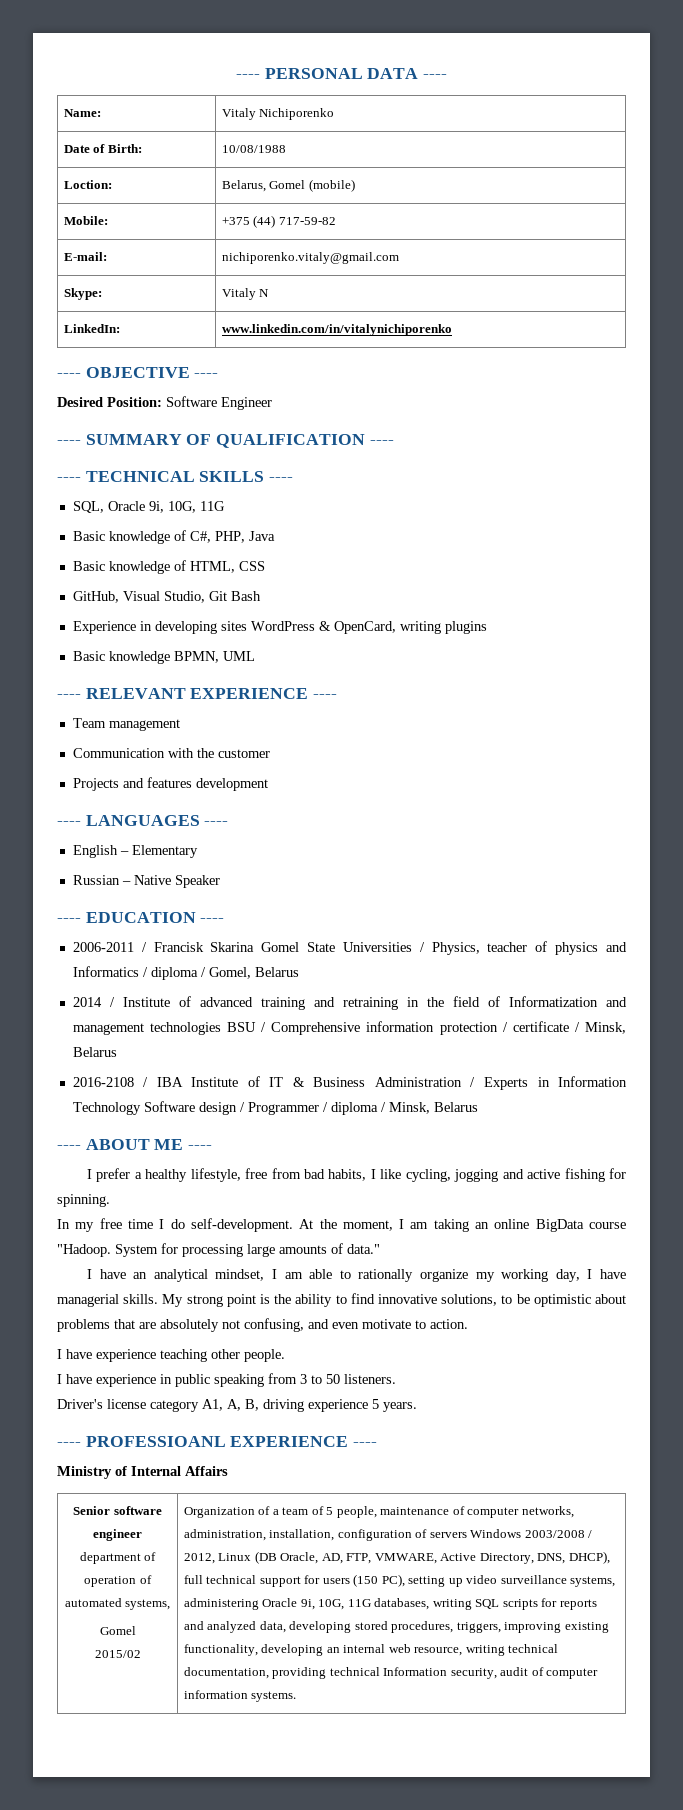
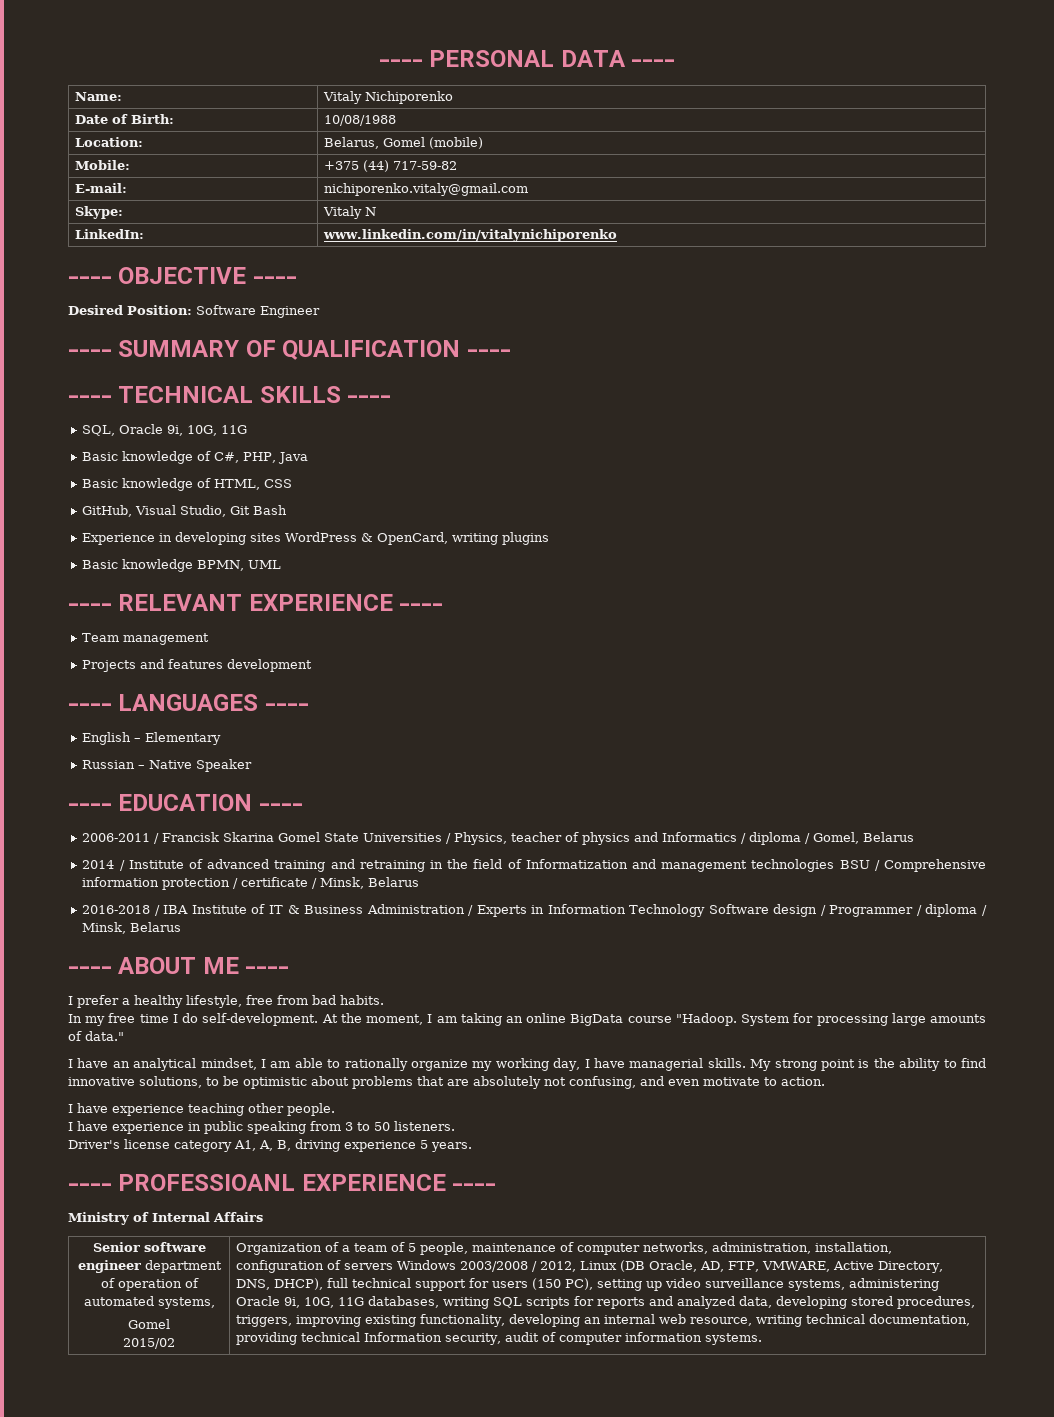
[63,180,112,189] Loction: -> [74,137,143,147] Location:
[72,748,270,758] // Communication with the customer -> (210, 639) none
[72,1077,134,1087] 2016-2108 -> [82,905,151,914] 2016-2018
[328,1168,626,1182] [57,1194,110,1207] habits, I like cycling, jogging and active fishing for spinning. -> [340,995,384,1005] habits.

